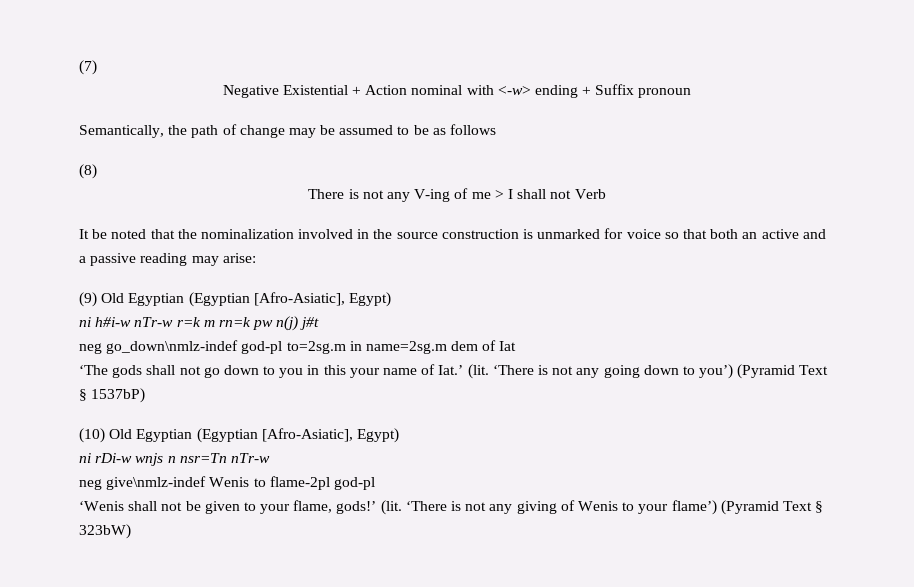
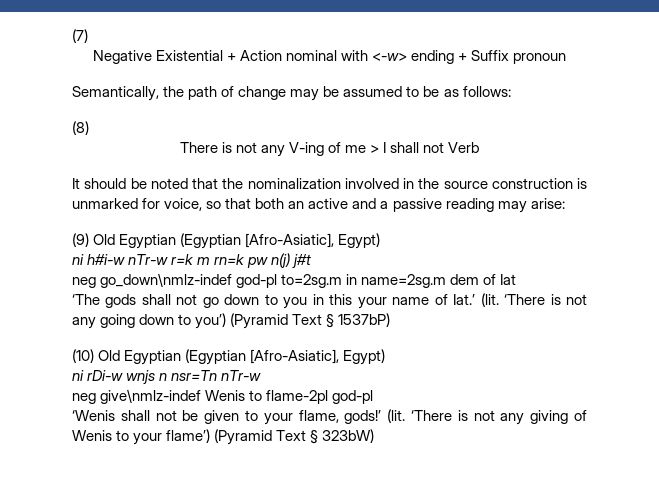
[450,124,497,135] follows -> [462,86,511,97] follows:
(89, 234) none -> [84,178,127,189] should
[626,229,661,239] voice -> [164,198,203,211] voice,

